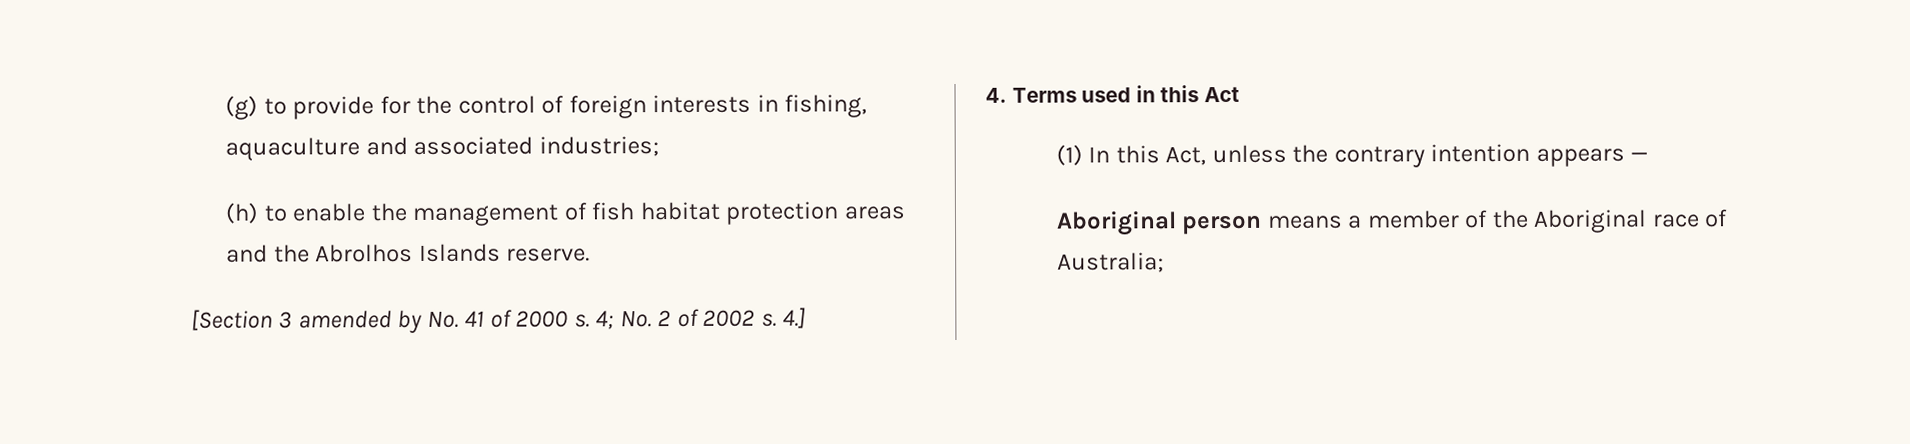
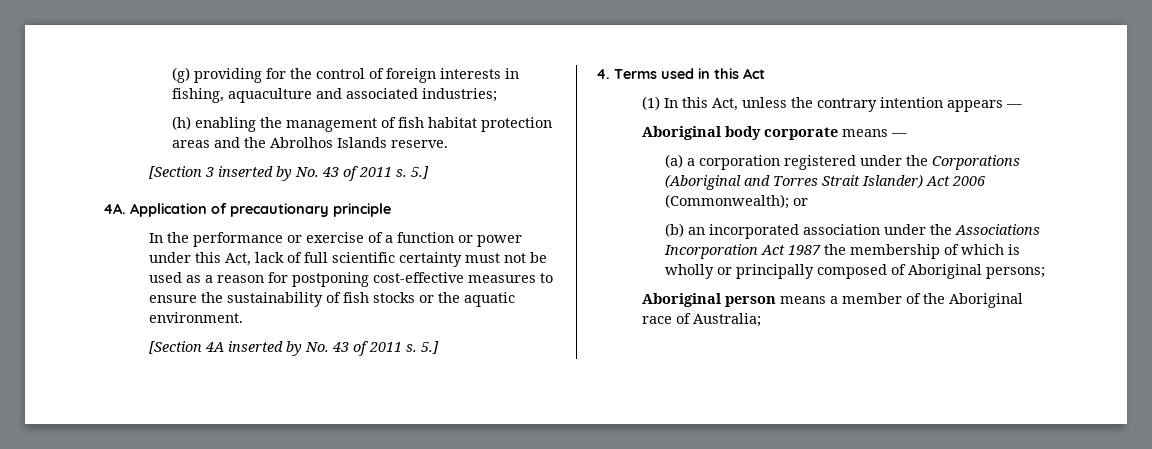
[263,96,375,120] to provide -> [194,68,263,83] providing
[263,203,366,222] to enable -> [195,117,257,132] enabling
[297,307,807,334] amended by No. 41 of 2000 s. 4; No. 2 of 2002 s. 4.] -> [218,166,430,181] [103,203,391,217] [149,232,523,247] [149,252,548,267] [149,272,554,287] [149,292,516,307] [149,312,244,323] [149,341,440,356] inserted by No. 43 of 2011 s. 5.] // 4A. Application of precautionary principle // In the performance or exercise of a function or power under this Act, lack of full scientific certainty must not be used as a reason for postponing cost-effective measures to ensure the sustainability of fish stocks or the aquatic environment. // [Section 4A inserted by No. 43 of 2011 s. 5.]
(1649, 156) none -> [642,126,908,140] [665,154,1021,170] [665,174,987,190] [665,194,809,209] [665,223,1041,239] [664,244,1021,259] [665,264,1046,279] // Aboriginal body corporate means — // (a) a corporation registered under the Corporations (Aboriginal and Torres Strait Islander) Act 2006 (Commonwealth); or // (b) an incorporated association under the Associations Incorporation Act 1987 the membership of which is wholly or principally composed of Aboriginal persons;

